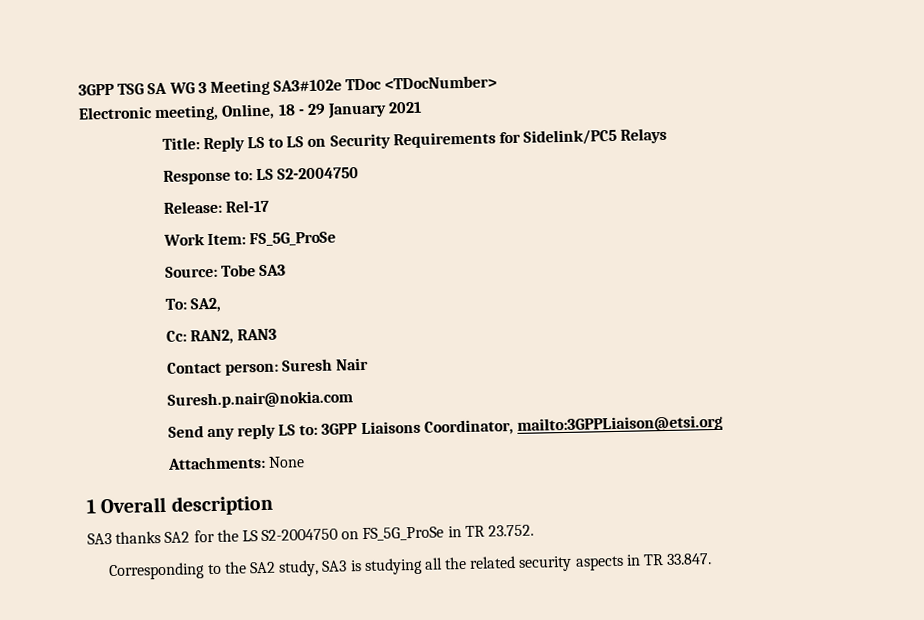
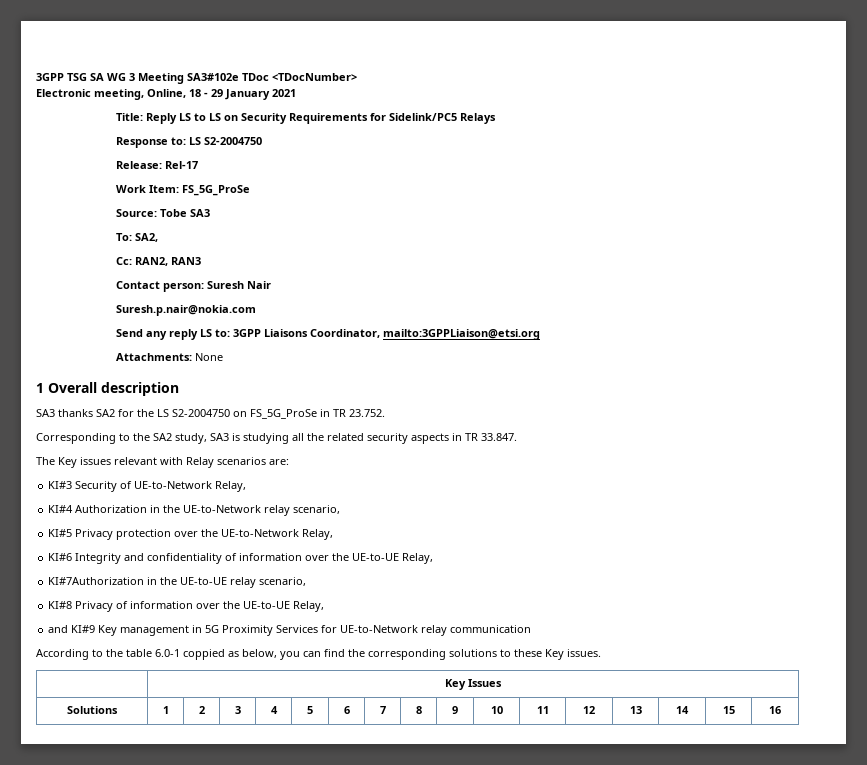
(713, 559) none -> [36,457,289,468] [48,481,247,492] [48,505,341,516] [48,529,334,540] [48,553,434,564] [48,577,307,588] [48,601,325,612] [48,625,532,636] [36,649,601,660] [445,679,502,690] [67,706,118,714] [162,706,169,714] [198,706,205,714] [234,706,241,714] [270,706,278,714] [307,706,313,714] [343,706,350,714] [379,706,386,714] [415,706,422,714] [452,706,458,714] [490,706,503,714] [536,706,549,714] [583,706,595,714] [629,706,642,714] [676,706,689,714] [722,706,735,714] [769,706,781,714] // The Key issues relevant with Relay scenarios are: // KI#3 Security of UE-to-Network Relay, // KI#4 Authorization in the UE-to-Network relay scenario, // KI#5 Privacy protection over the UE-to-Network Relay, // KI#6 Integrity and confidentiality of information over the UE-to-UE Relay, // KI#7Authorization in the UE-to-UE relay scenario, // KI#8 Privacy of information over the UE-to-UE Relay, // and KI#9 Key management in 5G Proximity Services for UE-to-Network relay communication // According to the table 6.0-1 coppied as below, you can find the corresponding solutions to these Key issues. // | Key Issues // Solutions | 1 | 2 | 3 | 4 | 5 | 6 | 7 | 8 | 9 | 10 | 11 | 12 | 13 | 14 | 15 | 16

